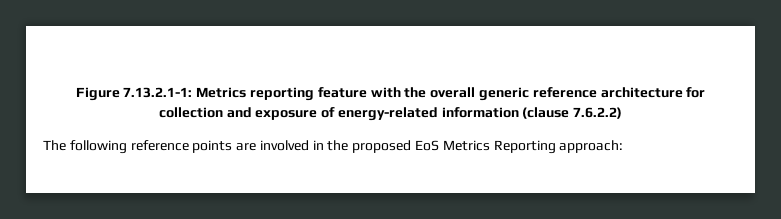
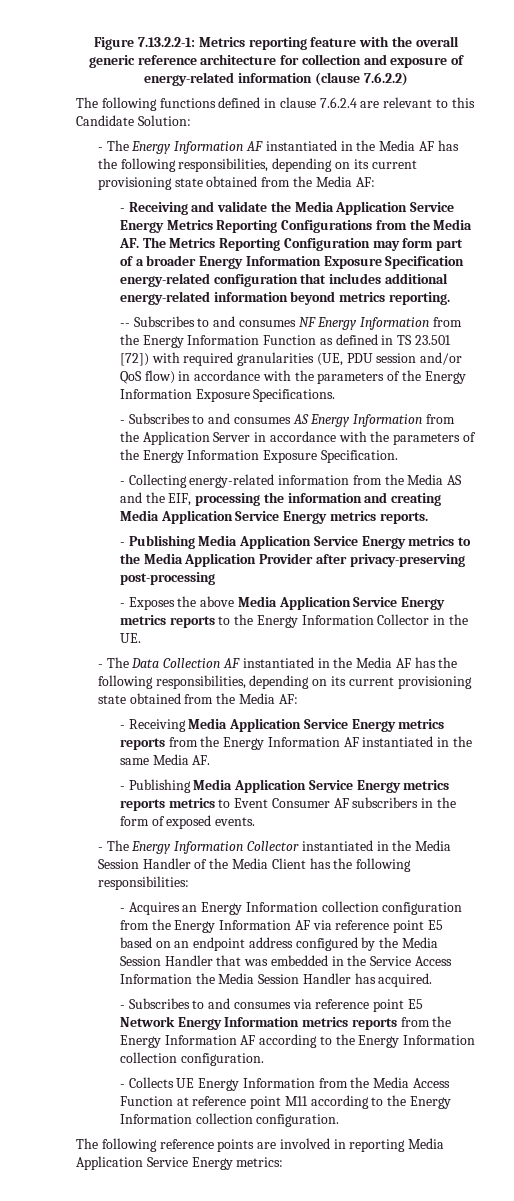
[123,87,193,98] 7.13.2.1-1: -> [138,37,196,47] 7.13.2.2-1:
(623, 113) none -> [76,97,475,111] [76,115,191,126] [97,140,459,154] [97,158,417,172] [97,176,375,190] [119,201,455,215] [119,219,473,233] [118,237,464,251] [119,255,465,269] [119,273,448,287] [119,291,450,305] [119,316,463,330] [119,334,452,348] [119,352,463,366] [119,370,466,384] [119,389,336,402] [119,413,456,427] [119,431,477,445] [119,449,398,463] [119,474,463,488] [119,492,442,506] [119,510,428,524] [119,535,472,549] [119,553,465,567] [119,572,215,585] [119,596,446,610] [119,614,469,628] [119,633,141,643] [97,657,458,668] [97,675,472,689] [97,693,298,704] [119,718,445,732] [119,736,473,750] [119,754,211,765] [119,779,450,793] [119,797,457,811] [119,815,256,829] [97,840,452,854] [97,858,412,872] [97,876,189,890] [119,901,463,915] [119,919,444,933] [119,937,439,951] [119,955,453,966] [119,973,433,987] [119,998,424,1012] [119,1016,452,1030] [119,1034,476,1048] [119,1052,264,1066] [119,1077,451,1091] [119,1095,452,1109] [119,1113,340,1127] // The following functions defined in clause 7.6.2.4 are relevant to this Candidate Solution: // - The Energy Information AF instantiated in the Media AF has the following responsibilities, depending on its current provisioning state obtained from the Media AF: // - Receiving and validate the Media Application Service Energy Metrics Reporting Configurations from the Media AF. The Metrics Reporting Configuration may form part of a broader Energy Information Exposure Specification energy-related configuration that includes additional energy-related information beyond metrics reporting. // -- Subscribes to and consumes NF Energy Information from the Energy Information Function as defined in TS 23.501 [72]) with required granularities (UE, PDU session and/or QoS flow) in accordance with the parameters of the Energy Information Exposure Specifications. // - Subscribes to and consumes AS Energy Information from the Application Server in accordance with the parameters of the Energy Information Exposure Specification. // - Collecting energy-related information from the Media AS and the EIF, processing the information and creating Media Application Service Energy metrics reports. // - Publishing Media Application Service Energy metrics to the Media Application Provider after privacy-preserving post-processing // - Exposes the above Media Application Service Energy metrics reports to the Energy Information Collector in the UE. // - The Data Collection AF instantiated in the Media AF has the following responsibilities, depending on its current provisioning state obtained from the Media AF: // - Receiving Media Application Service Energy metrics reports from the Energy Information AF instantiated in the same Media AF. // - Publishing Media Application Service Energy metrics reports metrics to Event Consumer AF subscribers in the form of exposed events. // - The Energy Information Collector instantiated in the Media Session Handler of the Media Client has the following responsibilities: // - Acquires an Energy Information collection configuration from the Energy Information AF via reference point E5 based on an endpoint address configured by the Media Session Handler that was embedded in the Service Access Information the Media Session Handler has acquired. // - Subscribes to and consumes via reference point E5 Network Energy Information metrics reports from the Energy Information AF according to the Energy Information collection configuration. // - Collects UE Energy Information from the Media Access Function at reference point M11 according to the Energy Information collection configuration.
[327,140,624,154] the proposed EoS Metrics Reporting approach: -> [349,1138,445,1152] [76,1156,284,1170] reporting Media Application Service Energy metrics:

